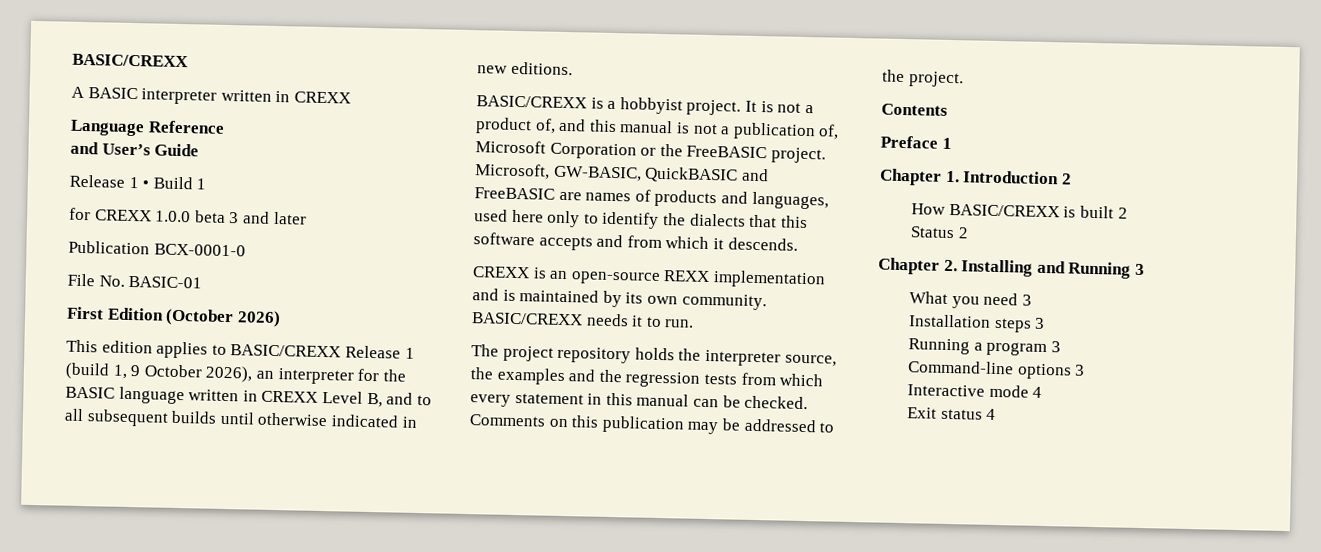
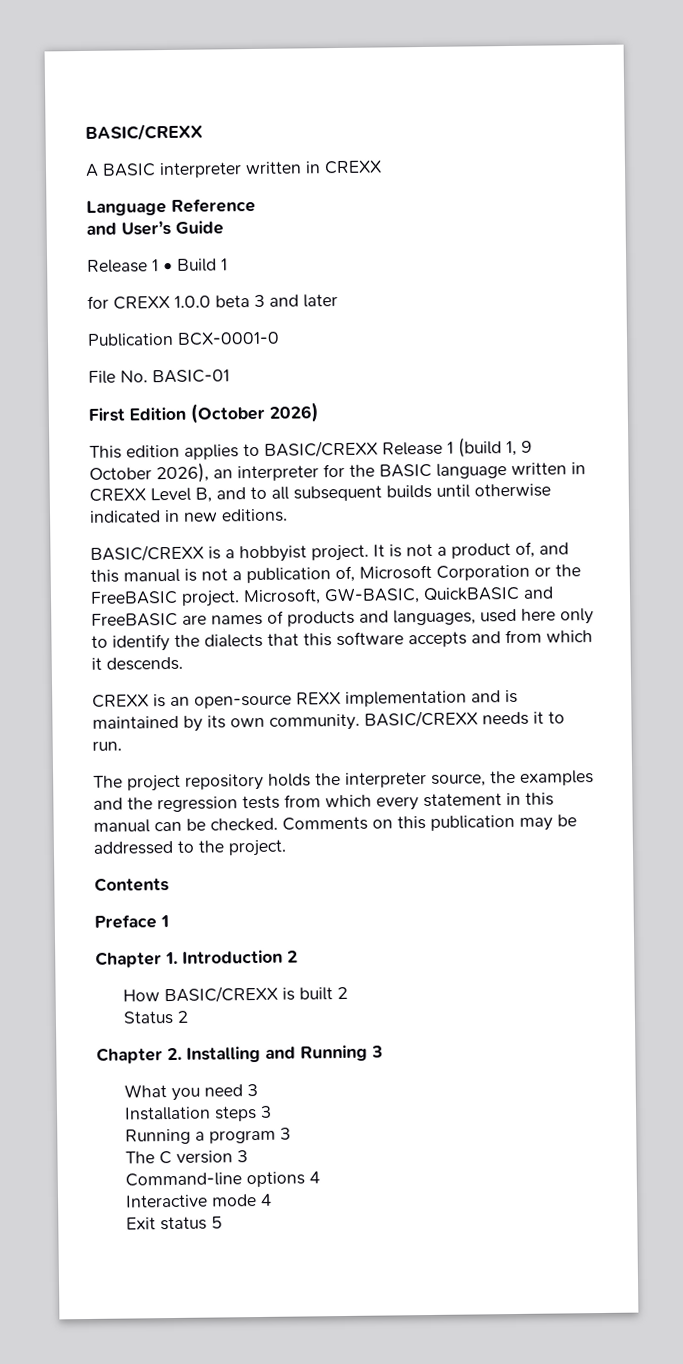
(1061, 347) none -> [125,1150,249,1165] // The C version 3
[1075,364,1086,376] 3 -> [309,1171,321,1184] 4
[986,408,997,421] 4 -> [211,1216,224,1229] 5

